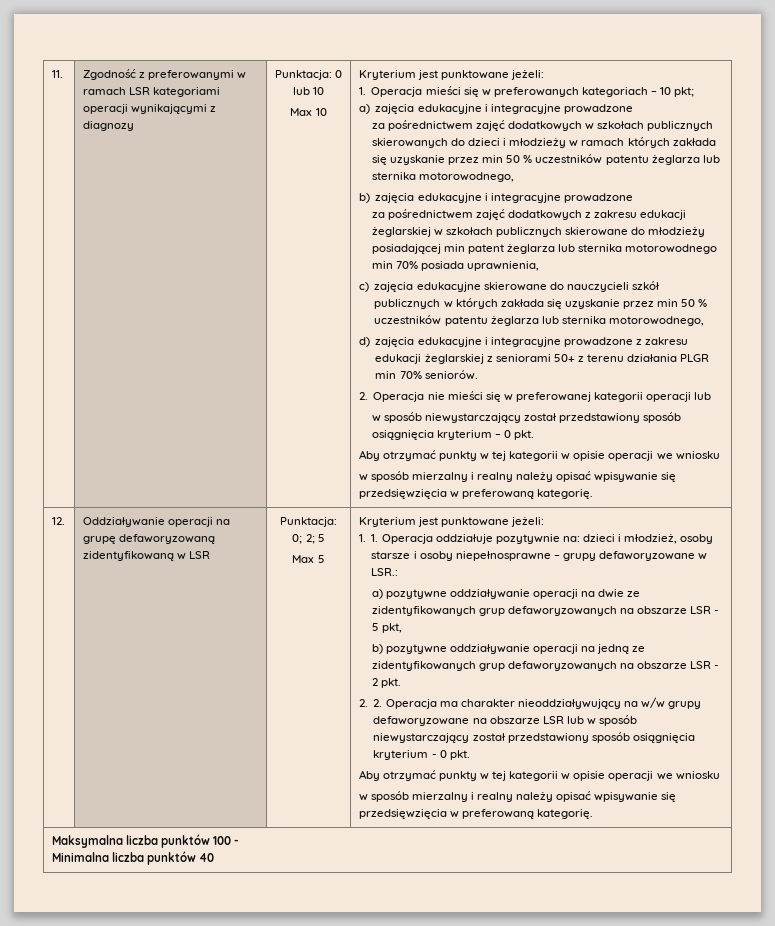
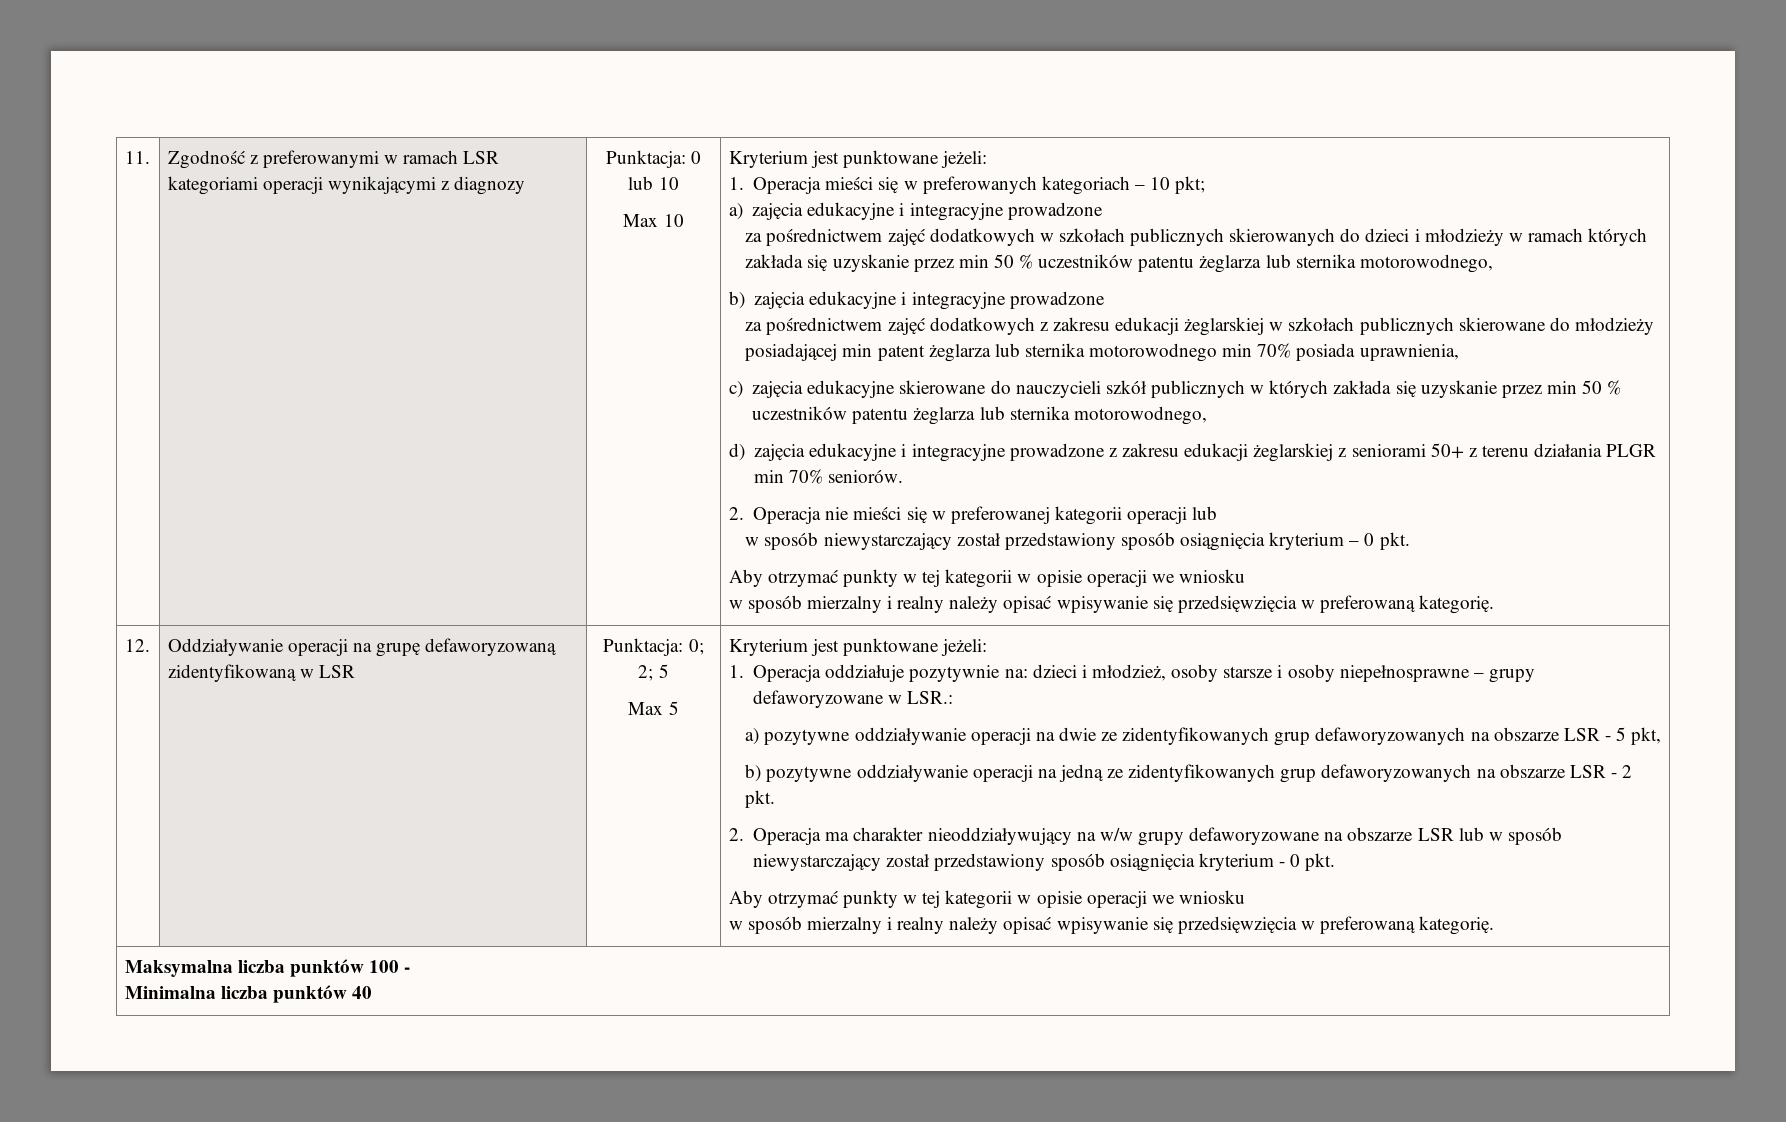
[371,534,379,542] 1. -> (744, 671) none
[373,699,383,707] 2. -> (744, 834) none

